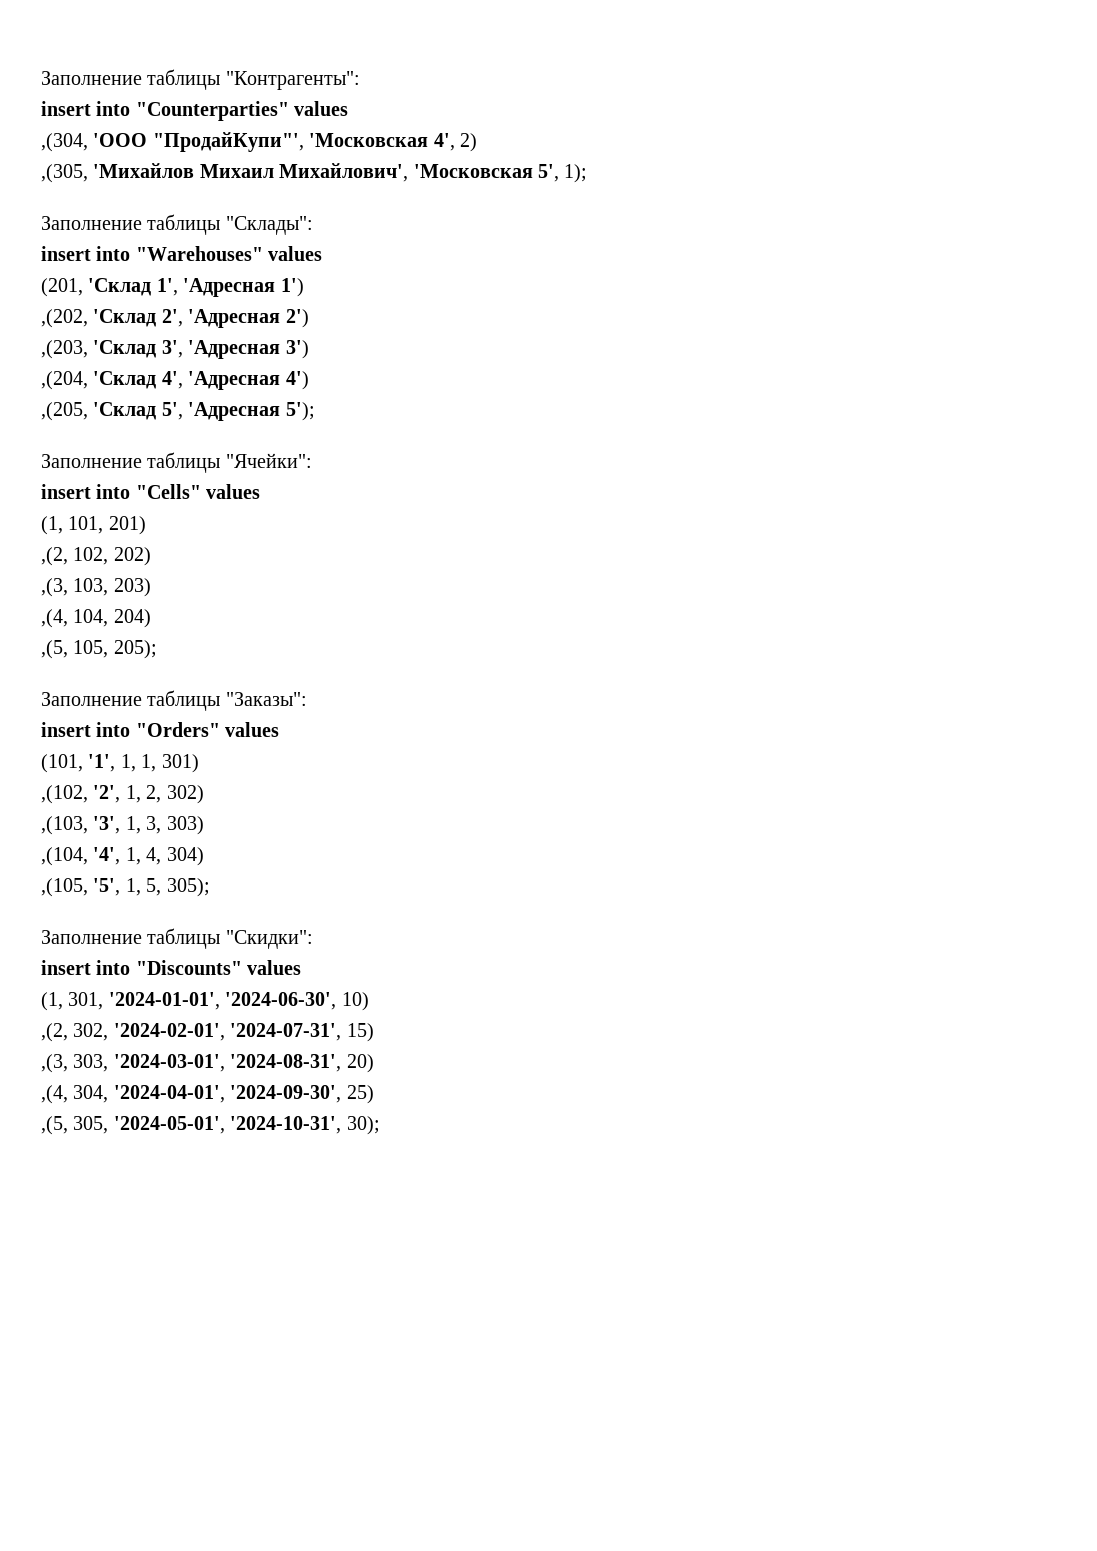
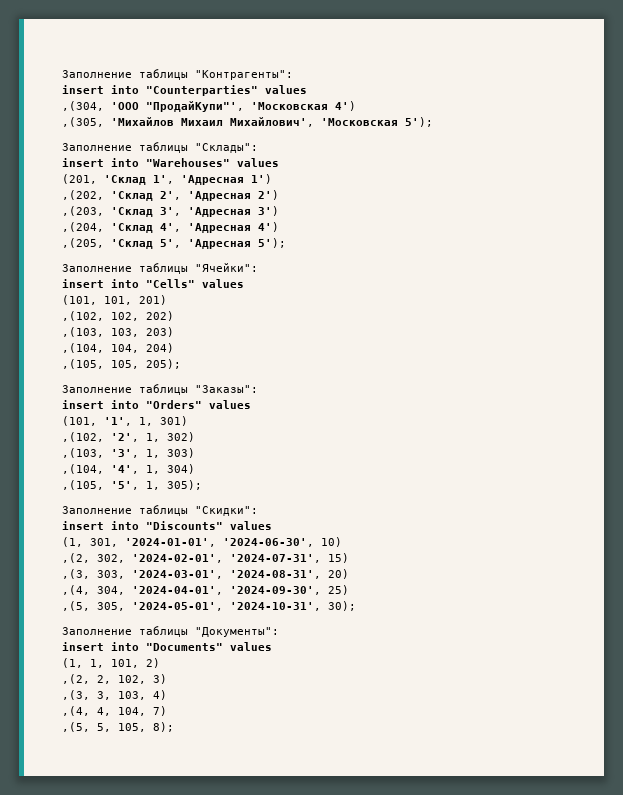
[433,133,477,152] 4', 2) -> [335,101,356,111] 4')
[538,164,588,183] 5', 1); -> [405,117,433,127] 5');
[41,516,63,535] (1, -> [62,295,97,305] (101,
[41,547,68,566] ,(2, -> [62,311,104,321] ,(102,
[41,578,68,597] ,(3, -> [62,327,104,337] ,(103,
[41,609,68,628] ,(4, -> [62,343,104,353] ,(104,
[41,640,68,659] ,(5, -> [62,359,104,369] ,(105,
[141,754,157,772] 1, -> (153, 421) none
[146,785,162,803] 2, -> (160, 437) none
[146,816,162,834] 3, -> (160, 453) none
[146,847,162,865] 4, -> (160, 469) none
[146,878,162,896] 5, -> (160, 485) none
(380, 1125) none -> [62,626,279,637] [62,642,272,651] [62,658,160,668] [62,674,167,684] [62,690,167,700] [62,706,167,716] [62,722,174,732] // Заполнение таблицы "Документы": // insert into "Documents" values // (1, 1, 101, 2) // ,(2, 2, 102, 3) // ,(3, 3, 103, 4) // ,(4, 4, 104, 7) // ,(5, 5, 105, 8);

